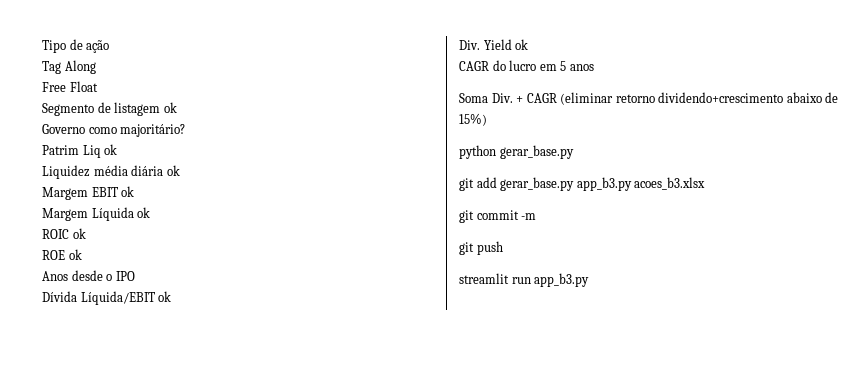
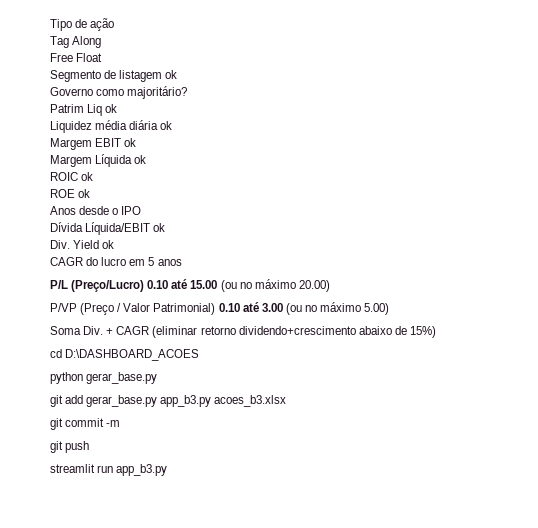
(594, 67) none -> [50,279,330,292] [50,302,390,315] // P/L (Preço/Lucro) 0.10 até 15.00 (ou no máximo 20.00) // P/VP (Preço / Valor Patrimonial) 0.10 até 3.00 (ou no máximo 5.00)
(487, 119) none -> [50,349,200,361] // cd D:\DASHBOARD_ACOES

